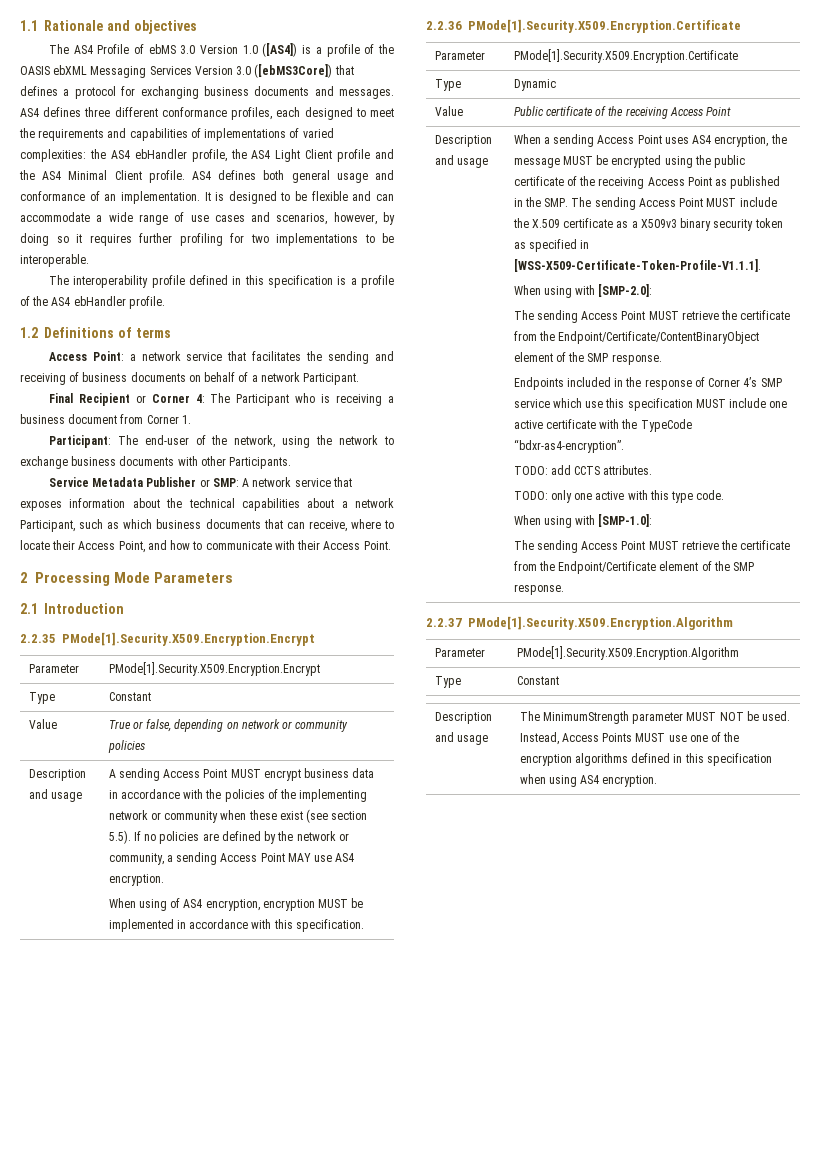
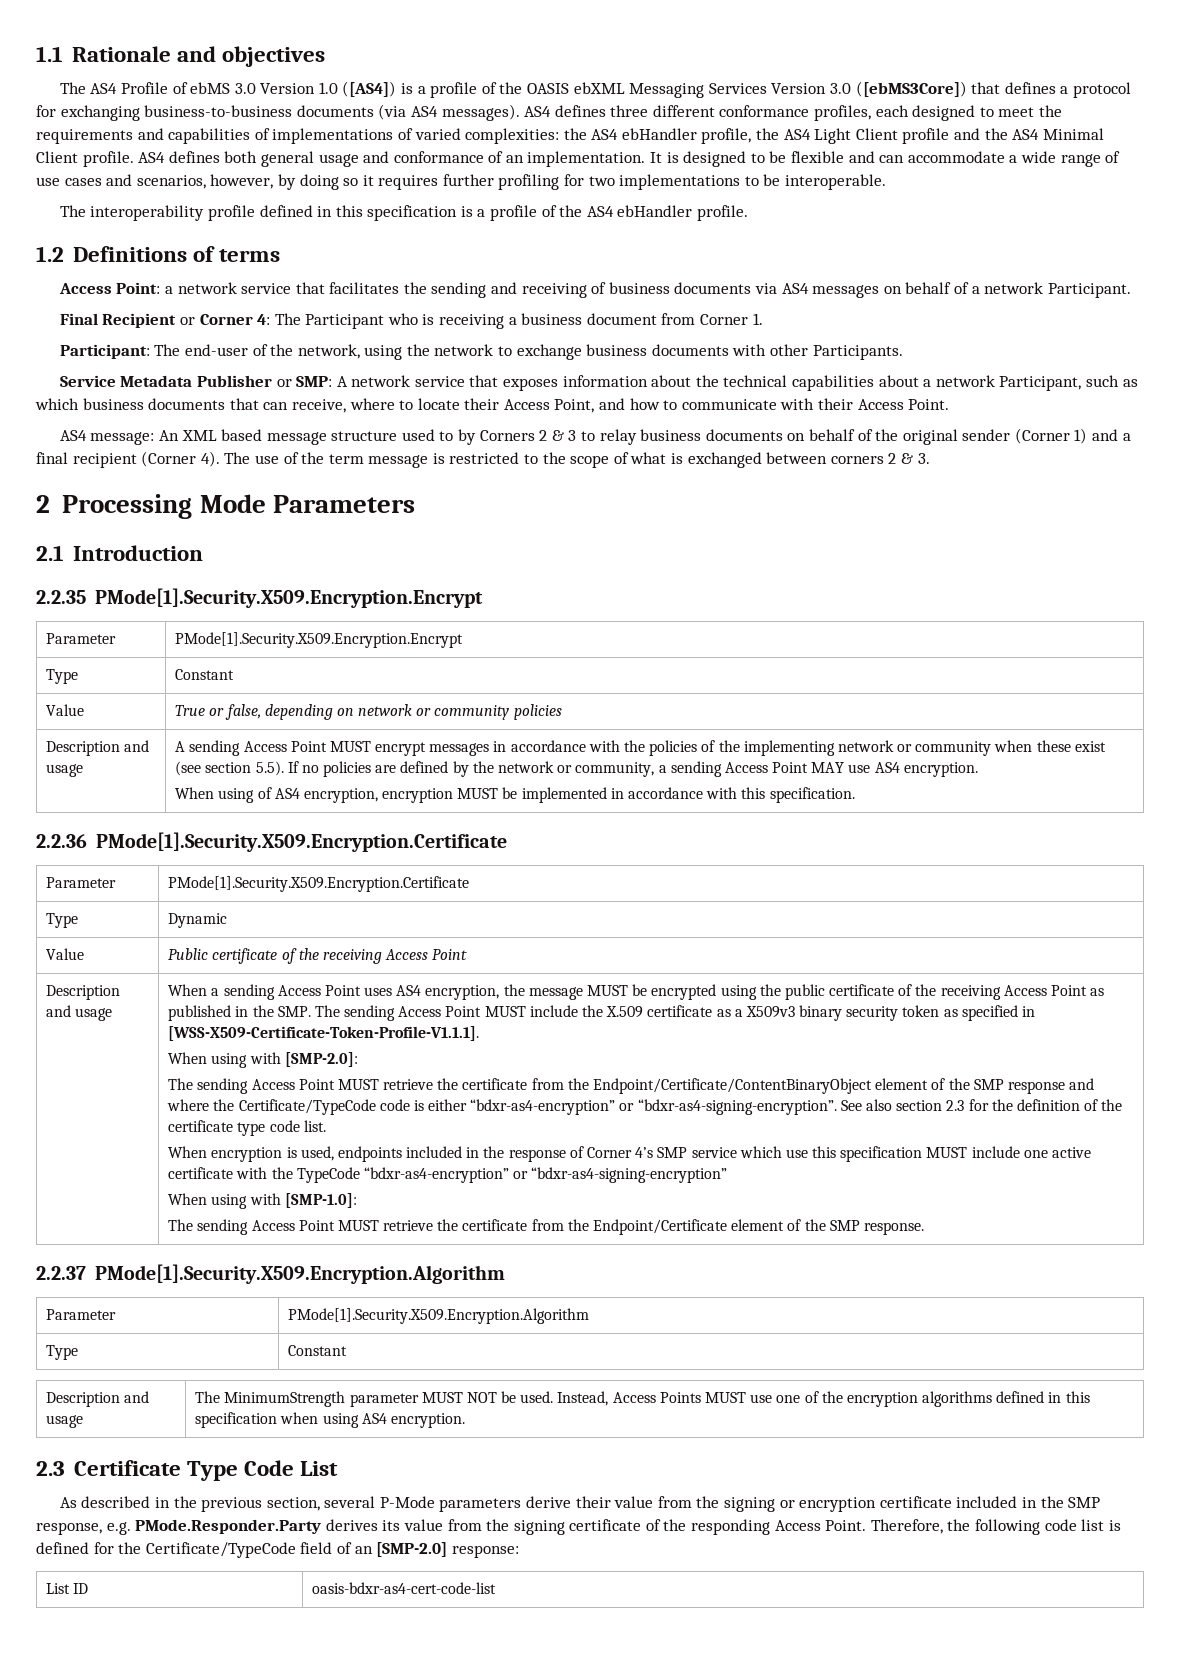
[203,86,394,99] business documents and messages. -> [144,104,520,121] business-to-business documents (via AS4 messages).
(186, 377) none -> [754,283,880,298] via AS4 messages
(391, 545) none -> [59,428,1131,445] [36,451,930,468] // AS4 message: An XML based message structure used to by Corners 2 & 3 to relay business documents on behalf of the original sender (Corner 1) and a final recipient (Corner 4). The use of the term message is restricted to the scope of what is exchanged between corners 2 & 3.
[304,768,375,778] business data -> [429,743,490,756] messages
[611,354,662,365] [513,377,564,390] response. // Endpoints -> [1007,1078,1095,1094] [167,1099,1123,1115] [168,1120,326,1136] [168,1146,402,1162] response and where the Certificate/TypeCode code is either “bdxr-as4-encryption” or “bdxr-as4-signing-encryption”. See also section 2.3 for the definition of the certificate type code list. // When encryption is used, endpoints
[513,439,624,453] [513,465,653,475] [513,490,725,503] “bdxr-as4-encryption”. // TODO: add CCTS attributes. // TODO: only one active with this type code. -> [363,1167,728,1183] “bdxr-as4-encryption” or “bdxr-as4-signing-encryption”
(658, 781) none -> [36,1460,339,1481] [59,1496,1101,1512] [36,1519,1121,1535] [36,1542,519,1558] [46,1583,89,1594] [312,1582,497,1594] // 2.3 Certificate Type Code List // As described in the previous section, several P-Mode parameters derive their value from the signing or encryption certificate included in the SMP response, e.g. PMode.Responder.Party derives its value from the signing certificate of the responding Access Point. Therefore, the following code list is defined for the Certificate/TypeCode field of an [SMP-2.0] response: // List ID | oasis-bdxr-as4-cert-code-list

